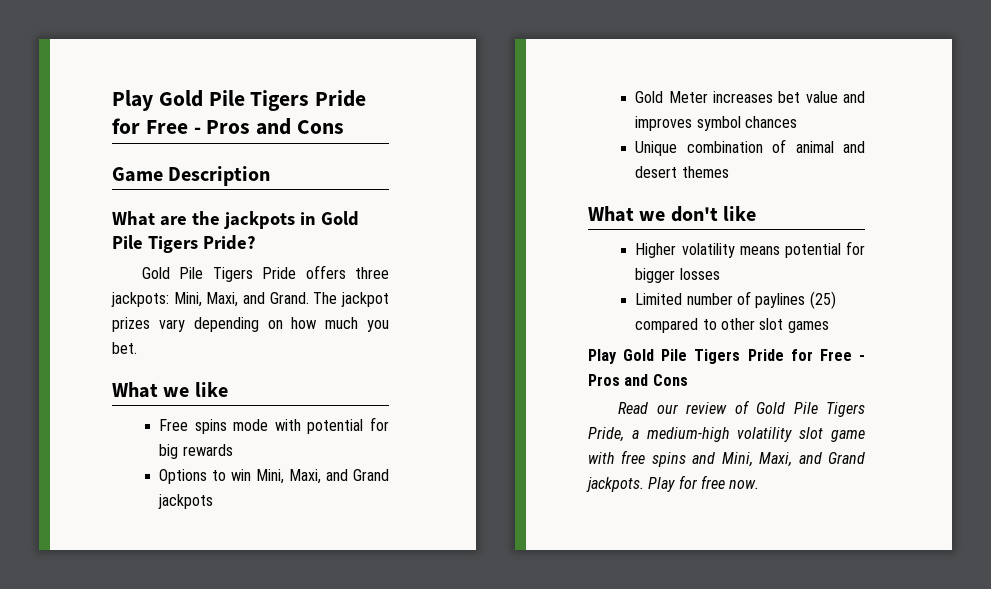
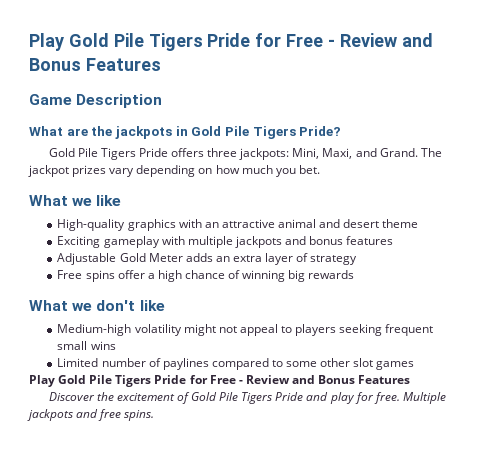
[112,90,367,111] [112,118,345,135] Play Gold Pile Tigers Pride for Free - Pros and Cons -> [29,33,433,51] [29,58,161,71] Play Gold Pile Tigers Pride for Free - Review and Bonus Features
[159,417,389,434] [159,444,233,459] [159,469,389,484] [158,494,214,509] [635,91,865,103] [635,116,798,131] [635,139,865,156] [635,166,729,178] [588,206,757,222] [635,241,865,258] [635,268,720,283] Free spins mode with potential for big rewards // Options to win Mini, Maxi, and Grand jackpots // Gold Meter increases bet value and improves symbol chances // Unique combination of animal and desert themes // What we don't like // Higher volatility means potential for bigger losses -> [57,219,419,231] [57,236,394,248] [57,253,358,265] [57,270,355,282] [29,300,165,311] [57,324,434,336] [57,341,116,350] High-quality graphics with an attractive animal and desert theme // Exciting gameplay with multiple jackpots and bonus features // Adjustable Gold Meter adds an extra layer of strategy // Free spins offer a high chance of winning big rewards // What we don't like // Medium-high volatility might not appeal to players seeking frequent small wins
[809,291,836,309] (25) -> (209, 364) none
(717, 324) none -> [286,361,318,367] some
[588,374,688,386] [618,400,865,417] [588,427,865,442] [588,450,865,467] [586,475,760,492] Pros and Cons // Read our review of Gold Pile Tigers Pride, a medium-high volatility slot game with free spins and Mini, Maxi, and Grand jackpots. Play for free now. -> [245,375,411,384] [48,392,446,404] [27,409,155,421] Review and Bonus Features // Discover the excitement of Gold Pile Tigers Pride and play for free. Multiple jackpots and free spins.

